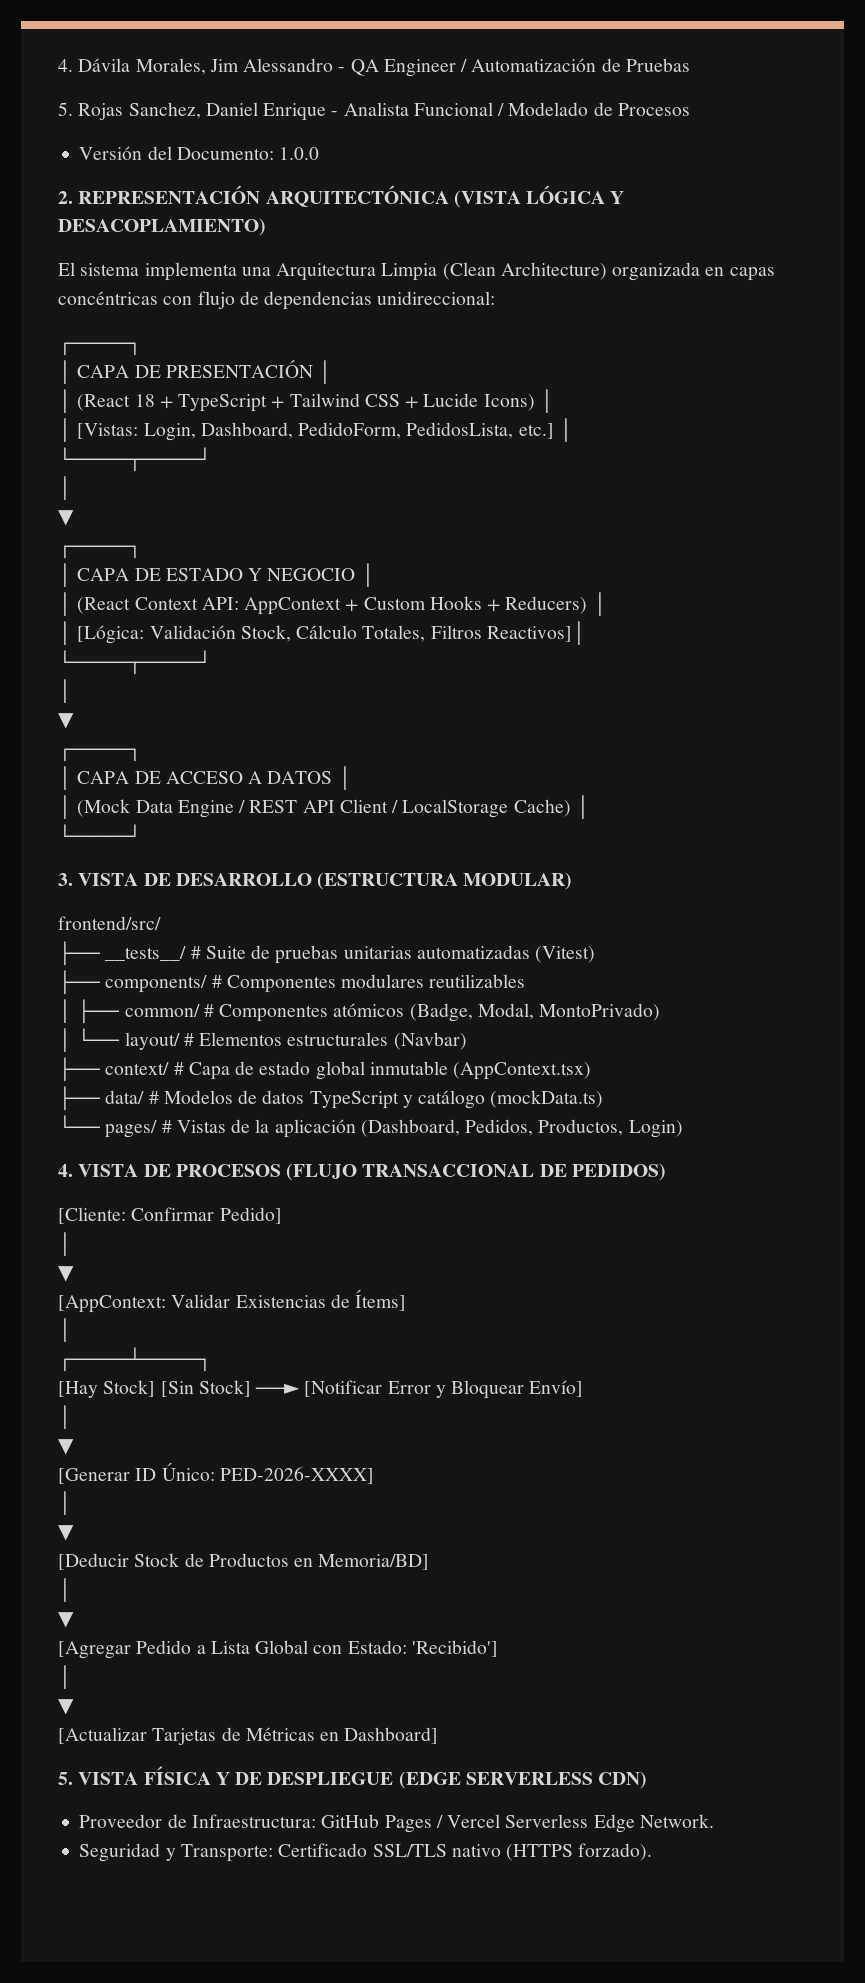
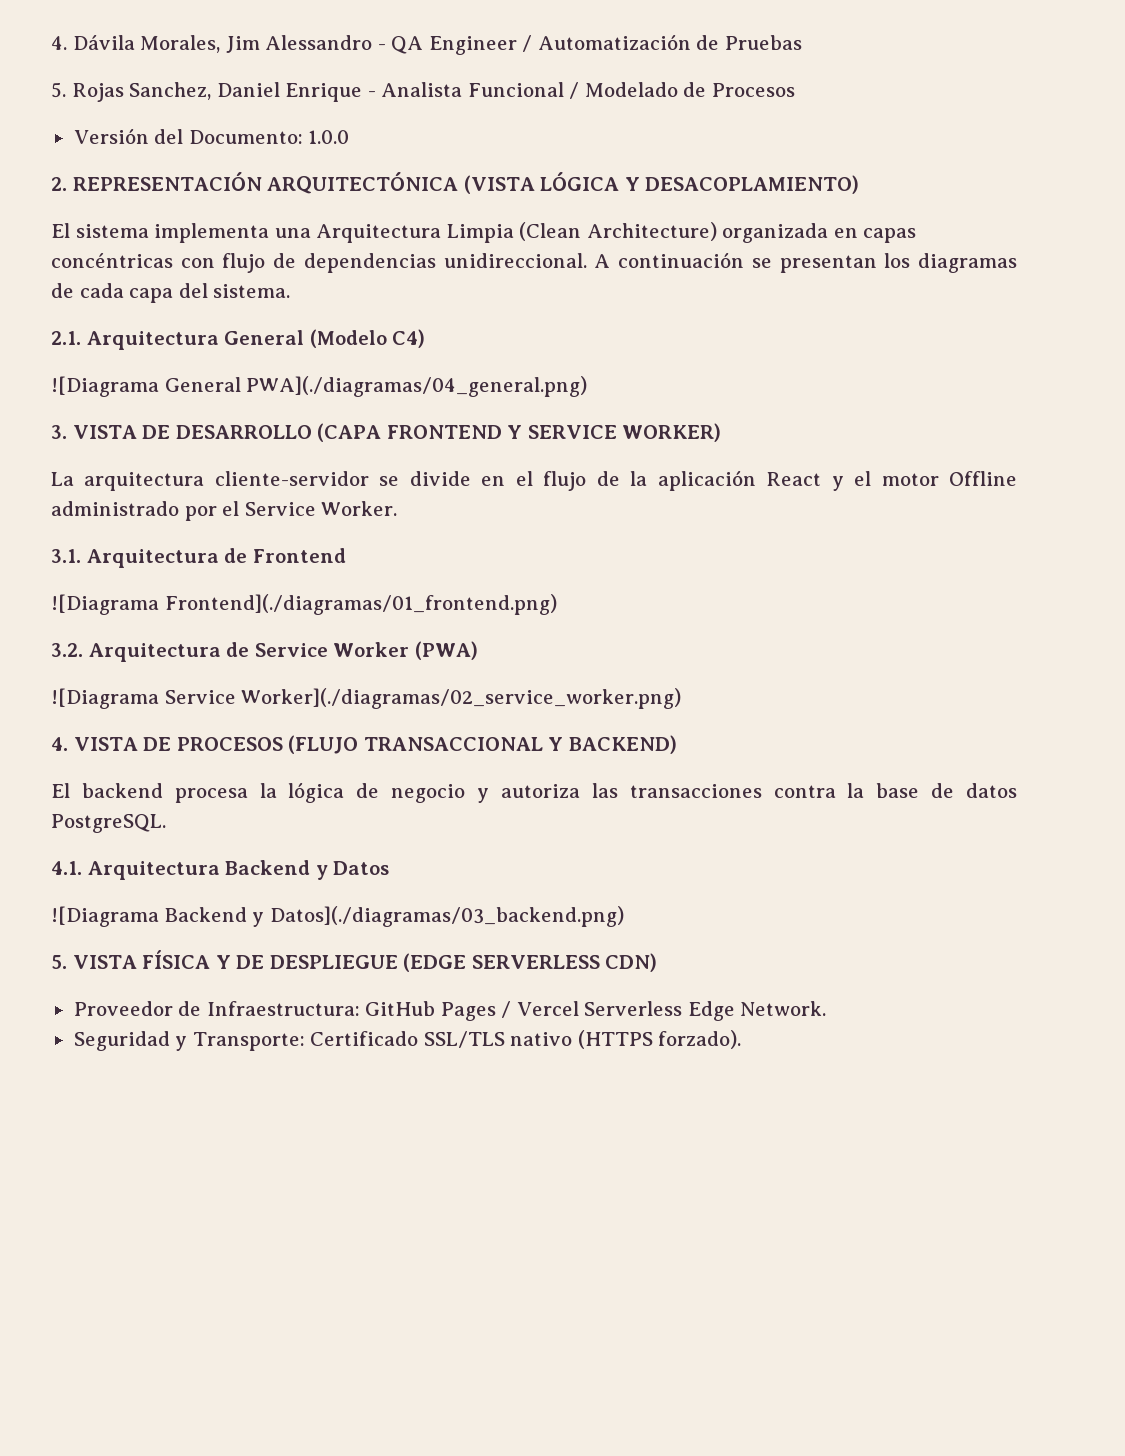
[377,291,496,305] [58,342,142,356] [58,360,333,384] [58,389,554,413] [58,418,573,442] [58,447,212,472] [58,476,72,500] [58,510,74,526] [58,545,142,559] [58,563,375,587] [58,592,607,616] [58,621,586,645] [58,650,212,675] [58,679,72,703] [58,713,74,729] [58,748,142,762] [58,766,352,790] [58,795,590,819] [58,824,142,842] [58,872,573,890] [58,916,161,930] [58,941,596,966] [58,970,526,995] [58,999,661,1024] [58,1028,467,1052] [58,1057,592,1082] [58,1086,604,1111] [58,1115,683,1138] unidireccional: // ┌────┐ // │ CAPA DE PRESENTACIÓN │ // │ (React 18 + TypeScript + Tailwind CSS + Lucide Icons) │ // │ [Vistas: Login, Dashboard, PedidoForm, PedidosLista, etc.] │ // └────┬────┘ // │ // ▼ // ┌────┐ // │ CAPA DE ESTADO Y NEGOCIO │ // │ (React Context API: AppContext + Custom Hooks + Reducers) │ // │ [Lógica: Validación Stock, Cálculo Totales, Filtros Reactivos]│ // └────┬────┘ // │ // ▼ // ┌────┐ // │ CAPA DE ACCESO A DATOS │ // │ (Mock Data Engine / REST API Client / LocalStorage Cache) │ // └────┘ // 3. VISTA DE DESARROLLO (ESTRUCTURA MODULAR) // frontend/src/ // ├── __tests__/ # Suite de pruebas unitarias automatizadas (Vitest) // ├── components/ # Componentes modulares reutilizables // │ ├── common/ # Componentes atómicos (Badge, Modal, MontoPrivado) // │ └── layout/ # Elementos estructurales (Navbar) // ├── context/ # Capa de estado global inmutable (AppContext.tsx) // ├── data/ # Modelos de datos TypeScript y catálogo (mockData.ts) // └── pages/ # Vistas de la aplicación (Dashboard, Pedidos, Productos, Login) -> [443,252,1018,273] [51,283,291,303] [51,329,426,350] [51,376,588,397] [51,423,722,442] [51,470,1018,491] [51,501,398,521] [51,548,346,568] [51,594,557,615] [51,641,478,662] [51,688,682,709] unidireccional. A continuación se presentan los diagramas de cada capa del sistema. // 2.1. Arquitectura General (Modelo C4) // ![Diagrama General PWA](./diagramas/04_general.png) // 3. VISTA DE DESARROLLO (CAPA FRONTEND Y SERVICE WORKER) // La arquitectura cliente-servidor se divide en el flujo de la aplicación React y el motor Offline administrado por el Service Worker. // 3.1. Arquitectura de Frontend // ![Diagrama Frontend](./diagramas/01_frontend.png) // 3.2. Arquitectura de Service Worker (PWA) // ![Diagrama Service Worker](./diagramas/02_service_worker.png)
[539,1163,666,1181] [58,1207,282,1224] [58,1232,72,1256] [58,1266,74,1282] [58,1289,407,1313] [58,1318,72,1342] [58,1347,212,1372] [58,1380,584,1399] [58,1405,72,1429] [58,1439,74,1455] [58,1462,374,1484] [58,1491,72,1515] [58,1525,74,1541] [58,1553,430,1570] [58,1578,72,1602] [58,1612,74,1628] [58,1640,498,1659] [58,1665,72,1689] [58,1699,74,1715] [58,1727,439,1745] DE PEDIDOS) // [Cliente: Confirmar Pedido] // │ // ▼ // [AppContext: Validar Existencias de Ítems] // │ // ┌────┴────┐ // [Hay Stock] [Sin Stock] ──► [Notificar Error y Bloquear Envío] // │ // ▼ // [Generar ID Único: PED-2026-XXXX] // │ // ▼ // [Deducir Stock de Productos en Memoria/BD] // │ // ▼ // [Agregar Pedido a Lista Global con Estado: 'Recibido'] // │ // ▼ // [Actualizar Tarjetas de Métricas en Dashboard] -> [548,735,677,754] [51,782,1018,803] [51,814,166,833] [51,860,390,880] [51,906,624,927] Y BACKEND) // El backend procesa la lógica de negocio y autoriza las transacciones contra la base de datos PostgreSQL. // 4.1. Arquitectura Backend y Datos // ![Diagrama Backend y Datos](./diagramas/03_backend.png)

